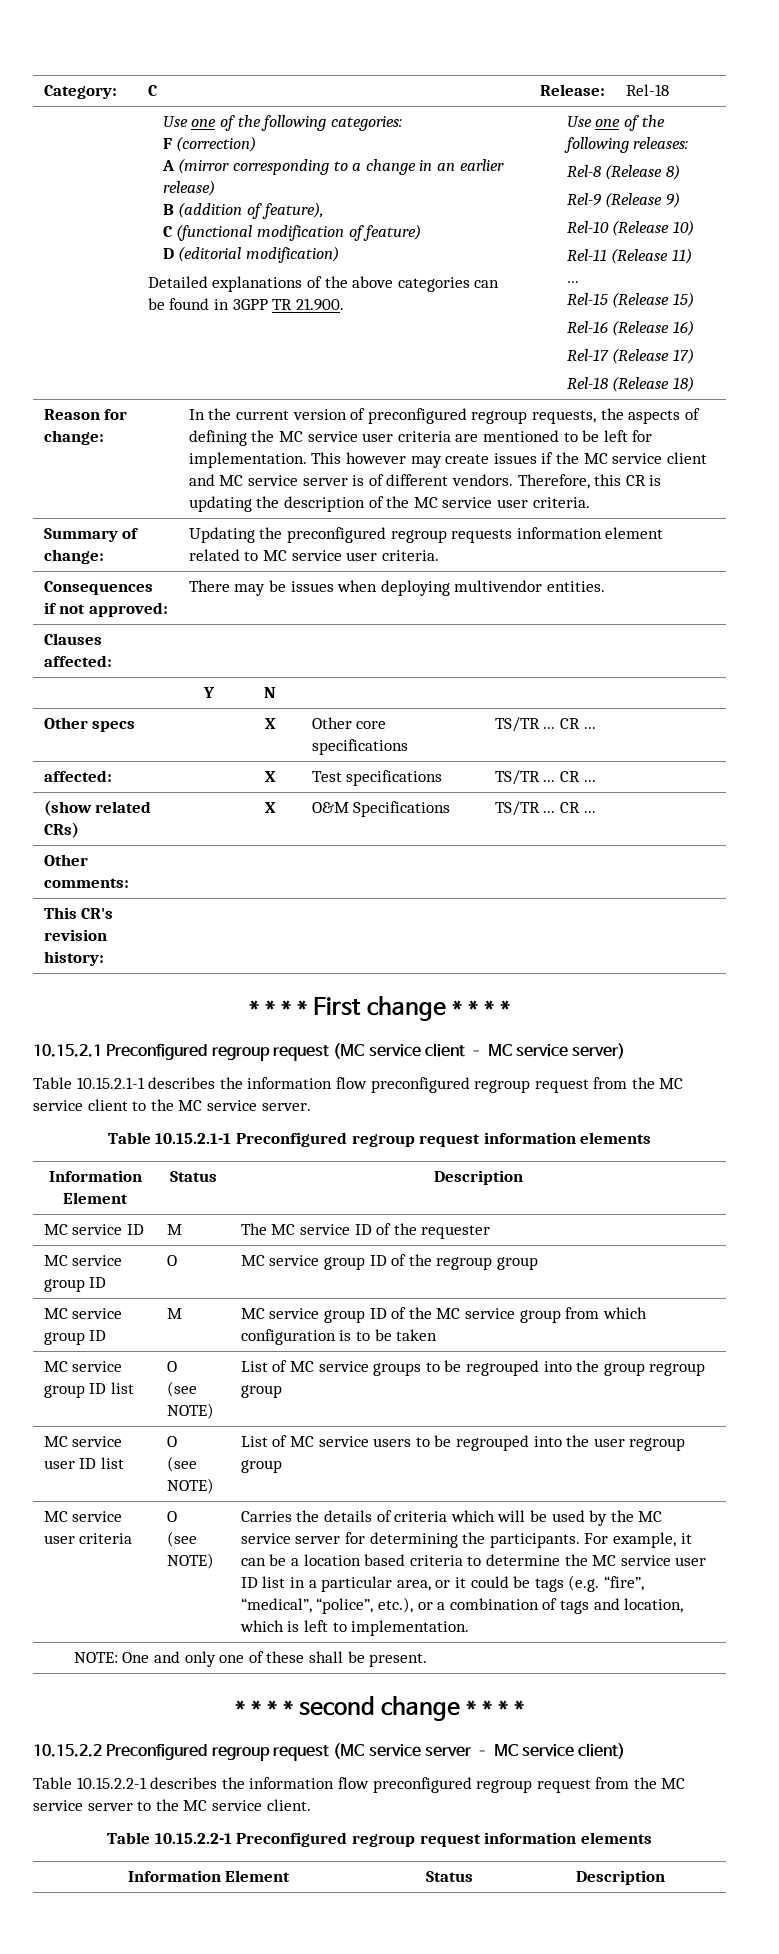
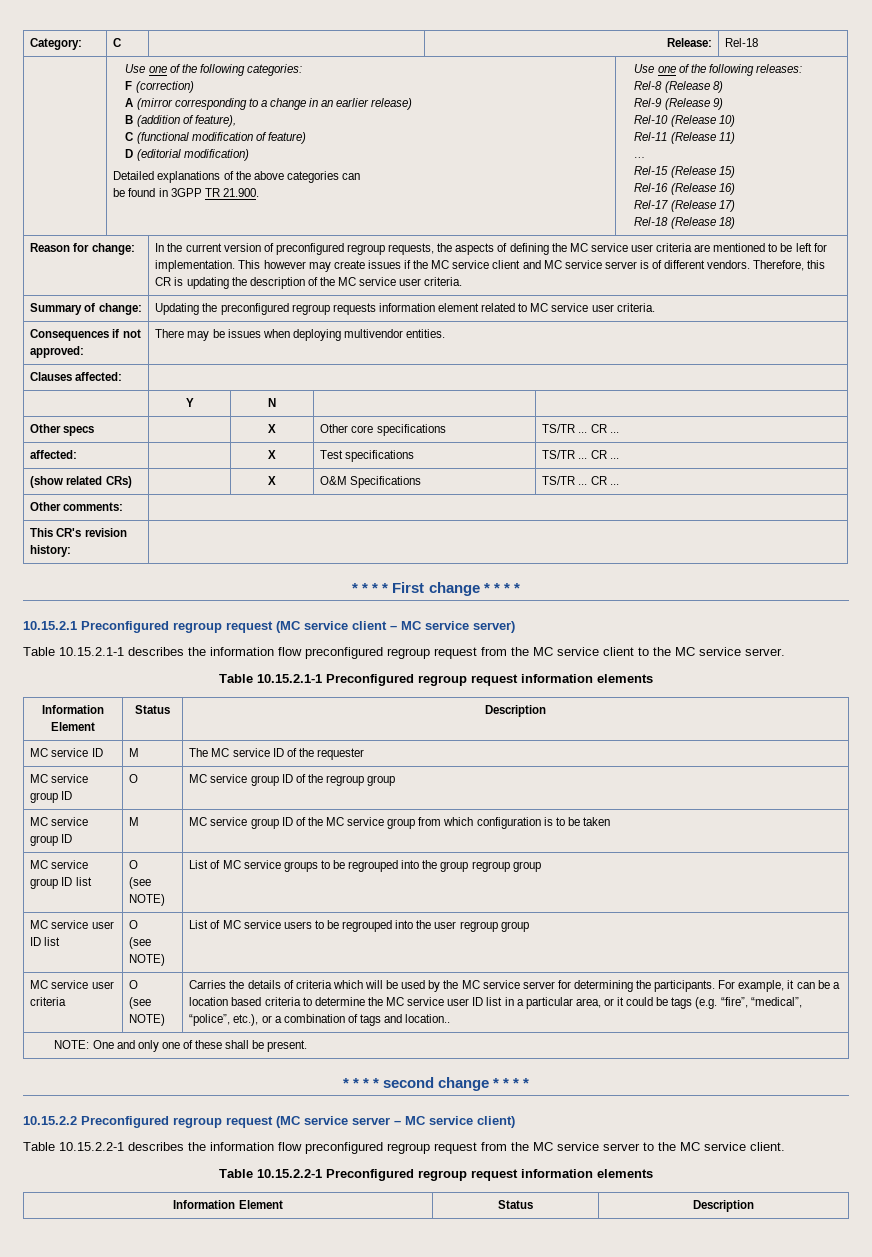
[624,1598,684,1613] [239,1620,470,1636] location, which is left to implementation. -> [405,1014,451,1023] location..

